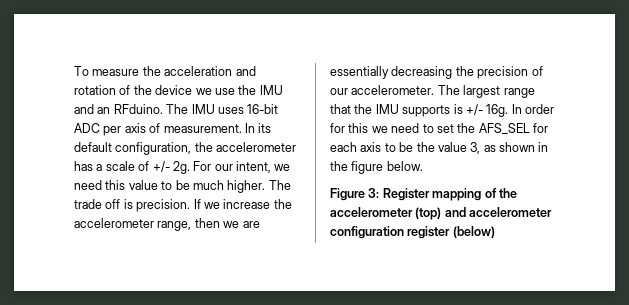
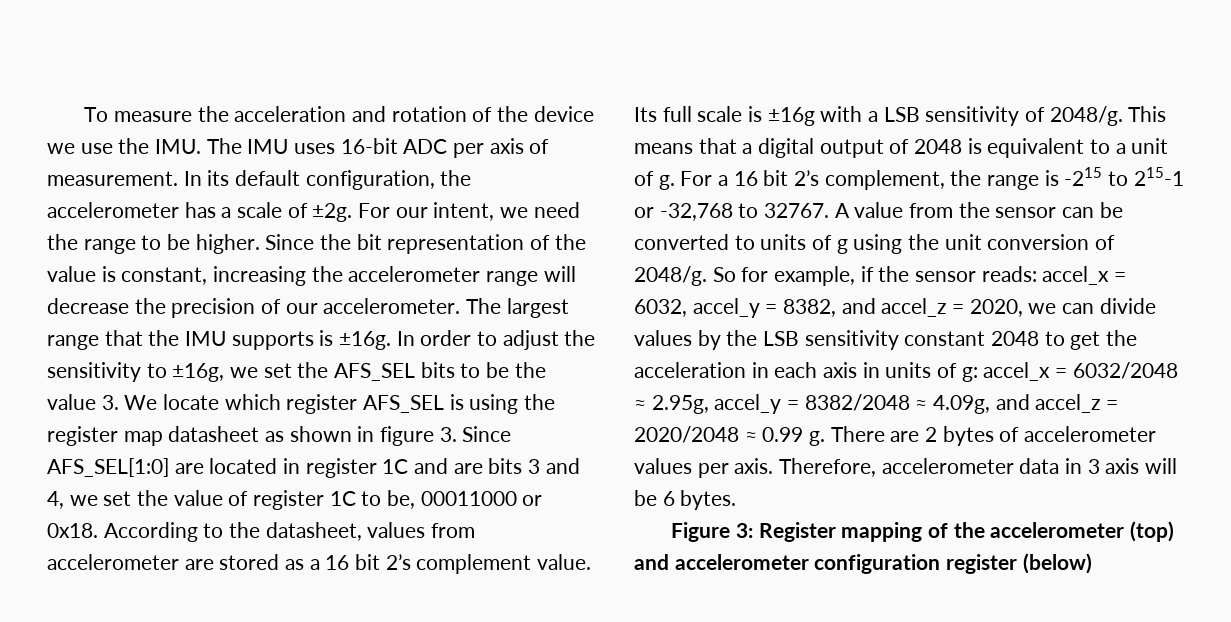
[259,85,283,95] [74,104,163,114] IMU and an RFduino. -> [155,139,202,154] IMU.
[152,161,190,174] +/- 2g. -> [312,203,353,222] ±2g.
[105,180,291,193] [74,199,292,212] [74,218,260,231] [330,66,453,79] this value to be much higher. The trade off is precision. If we increase the accelerometer range, then we are essentially decreasing -> [47,234,586,254] [47,266,576,286] [47,298,129,314] the range to be higher. Since the bit representation of the value is constant, increasing the accelerometer range will decrease
[465,104,554,117] [330,123,548,134] [330,142,549,154] [330,161,423,174] +/- 16g. In order for this we need to set the AFS_SEL for each axis to be the value 3, as shown in the figure below. -> [339,330,596,350] [47,362,546,382] [47,394,556,414] [47,426,512,446] [47,458,580,478] [47,490,543,510] [47,522,476,542] [47,554,592,574] [634,106,1167,126] [634,138,1169,158] [634,167,1184,190] [634,202,1123,221] [634,234,1116,254] [634,266,1127,286] [634,298,1156,318] [634,330,1138,350] [634,362,1178,382] [634,394,1119,414] [634,426,1157,446] [634,458,1178,478] [634,490,737,510] ±16g. In order to adjust the sensitivity to ±16g, we set the AFS_SEL bits to be the value 3. We locate which register AFS_SEL is using the register map datasheet as shown in figure 3. Since AFS_SEL[1:0] are located in register 1C and are bits 3 and 4, we set the value of register 1C to be, 00011000 or 0x18. According to the datasheet, values from accelerometer are stored as a 16 bit 2’s complement value. Its full scale is ±16g with a LSB sensitivity of 2048/g. This means that a digital output of 2048 is equivalent to a unit of g. For a 16 bit 2’s complement, the range is -215 to 215-1 or -32,768 to 32767. A value from the sensor can be converted to units of g using the unit conversion of 2048/g. So for example, if the sensor reads: accel_x = 6032, accel_y = 8382, and accel_z = 2020, we can divide values by the LSB sensitivity constant 2048 to get the acceleration in each axis in units of g: accel_x = 6032/2048 ≈ 2.95g, accel_y = 8382/2048 ≈ 4.09g, and accel_z = 2020/2048 ≈ 0.99 g. There are 2 bytes of accelerometer values per axis. Therefore, accelerometer data in 3 axis will be 6 bytes.

